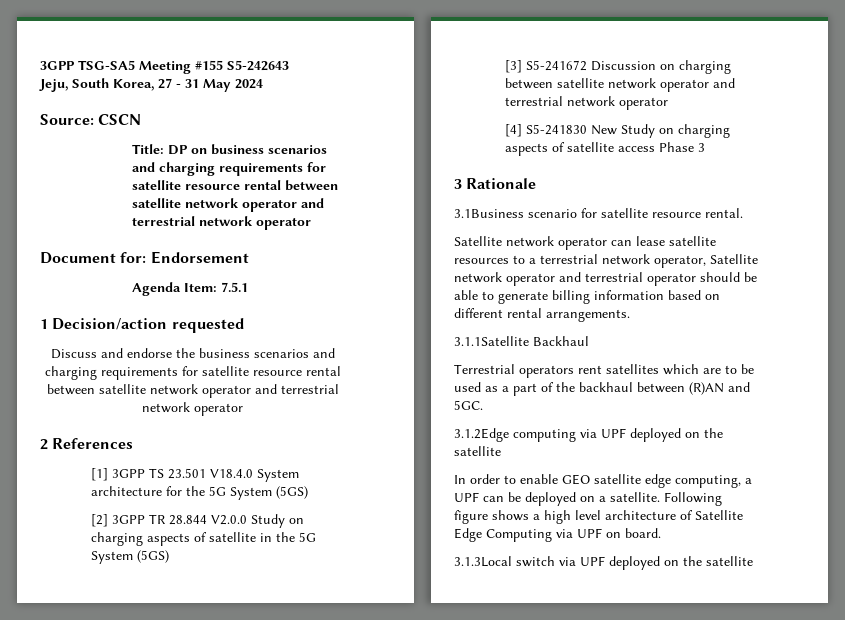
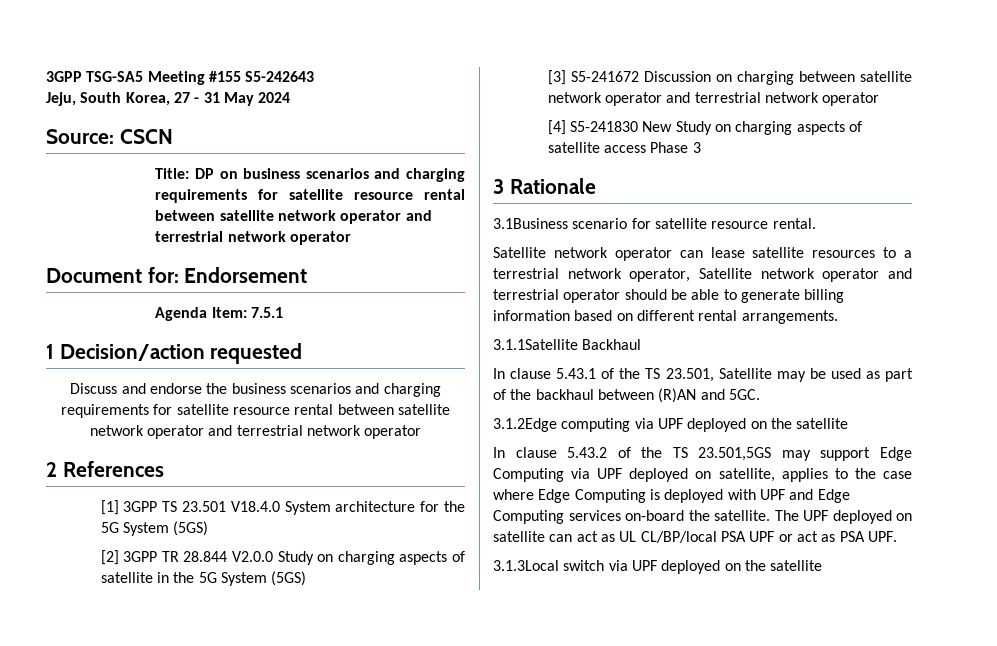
[454,364,737,378] Terrestrial operators rent satellites which are to -> [493,368,806,382] In clause 5.43.1 of the TS 23.501, Satellite may
[502,386,509,392] a -> (880, 375) none
[470,474,752,488] [454,492,722,506] [454,510,743,524] [454,528,661,542] order to enable GEO satellite edge computing, a UPF can be deployed on a satellite. Following figure shows a high level architecture of Satellite Edge Computing via UPF on board. -> [515,447,912,461] [493,468,912,482] [493,489,850,503] [493,510,912,524] [493,531,897,543] clause 5.43.2 of the TS 23.501,5GS may support Edge Computing via UPF deployed on satellite, applies to the case where Edge Computing is deployed with UPF and Edge Computing services on-board the satellite. The UPF deployed on satellite can act as UL CL/BP/local PSA UPF or act as PSA UPF.

